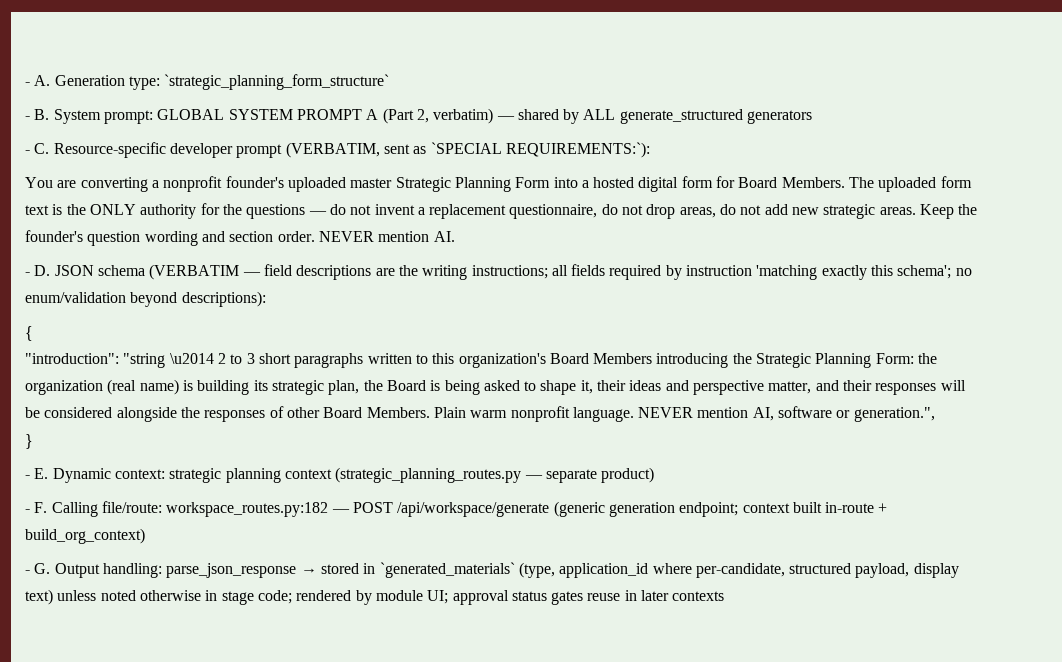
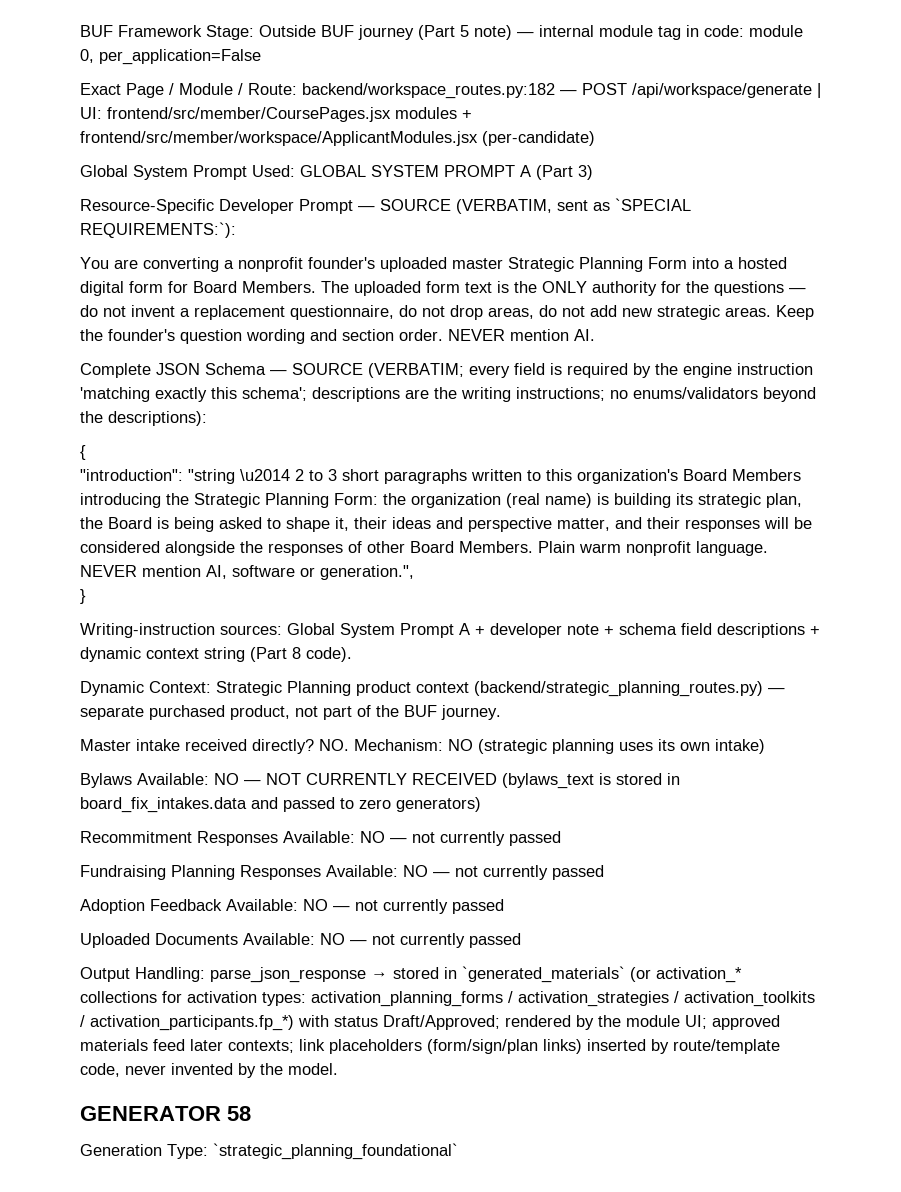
[25,74,390,90] [25,109,153,124] - A. Generation type: `strategic_planning_form_structure` // - B. System prompt: -> [80,25,803,40] [80,49,261,65] [80,83,821,99] [80,107,472,122] [80,131,595,146] [80,165,295,180] BUF Framework Stage: Outside BUF journey (Part 5 note) — internal module tag in code: module 0, per_application=False // Exact Page / Module / Route: backend/workspace_routes.py:182 — POST /api/workspace/generate | UI: frontend/src/member/CoursePages.jsx modules + frontend/src/member/workspace/ApplicantModules.jsx (per-candidate) // Global System Prompt Used:
[416,108,813,124] [25,142,283,158] 2, verbatim) — shared by ALL generate_structured generators // - C. Resource-specific developer prompt -> [578,165,593,180] [80,199,451,214] 3) // Resource-Specific Developer Prompt — SOURCE
[25,264,292,280] - D. JSON schema (VERBATIM — field -> [80,363,813,378] [80,387,307,402] Complete JSON Schema — SOURCE (VERBATIM; every field is required by the engine instruction 'matching exactly this schema';
[551,264,972,280] [25,292,178,307] all fields required by instruction 'matching exactly this schema'; no enum/validation beyond -> [610,387,816,402] [80,411,103,423] no enums/validators beyond the
[25,467,655,483] [25,501,888,517] [25,528,145,544] [25,563,162,578] - E. Dynamic context: strategic planning context (strategic_planning_routes.py — separate product) // - F. Calling file/route: workspace_routes.py:182 — POST /api/workspace/generate (generic generation endpoint; context built in-route + build_org_context) // - G. Output handling: -> [80,623,820,638] [80,647,352,662] [80,681,785,697] [80,705,501,720] [80,739,765,754] [80,773,680,789] [80,797,481,813] [80,831,561,846] [80,865,604,880] [80,899,504,914] [80,933,521,948] [80,967,205,982] Writing-instruction sources: Global System Prompt A + developer note + schema field descriptions + dynamic context string (Part 8 code). // Dynamic Context: Strategic Planning product context (backend/strategic_planning_routes.py) — separate purchased product, not part of the BUF journey. // Master intake received directly? NO. Mechanism: NO (strategic planning uses its own intake) // Bylaws Available: NO — NOT CURRENTLY RECEIVED (bylaws_text is stored in board_fix_intakes.data and passed to zero generators) // Recommitment Responses Available: NO — not currently passed // Fundraising Planning Responses Available: NO — not currently passed // Adoption Feedback Available: NO — not currently passed // Uploaded Documents Available: NO — not currently passed // Output Handling:
[518,562,959,578] [25,589,292,605] (type, application_id where per-candidate, structured payload, display text) unless noted otherwise in stage code; -> [630,967,742,983] [80,991,815,1007] [80,1015,500,1031] (or activation_* collections for activation types: activation_planning_forms / activation_strategies / activation_toolkits / activation_participants.fp_*) with status Draft/Approved;
(372, 597) none -> [598,1015,621,1027] the
[452,590,725,605] approval status gates reuse in later contexts -> [712,1015,780,1030] [80,1039,780,1054] [80,1063,338,1078] [80,1106,251,1121] [80,1143,458,1160] approved materials feed later contexts; link placeholders (form/sign/plan links) inserted by route/template code, never invented by the model. // GENERATOR 58 // Generation Type: `strategic_planning_foundational`

